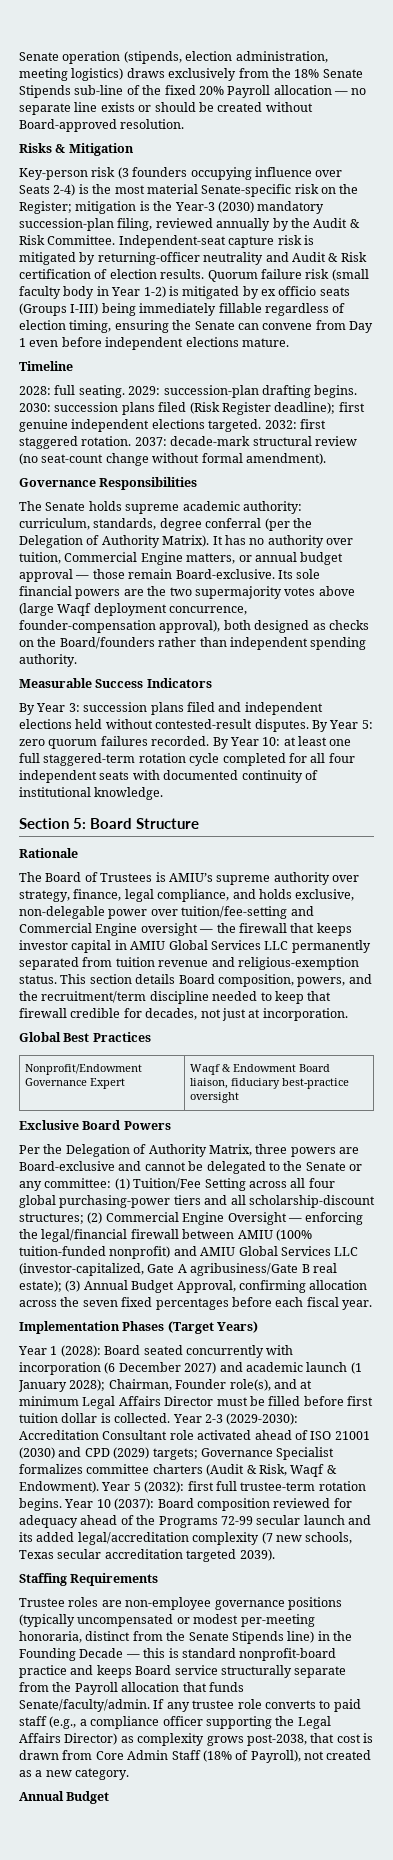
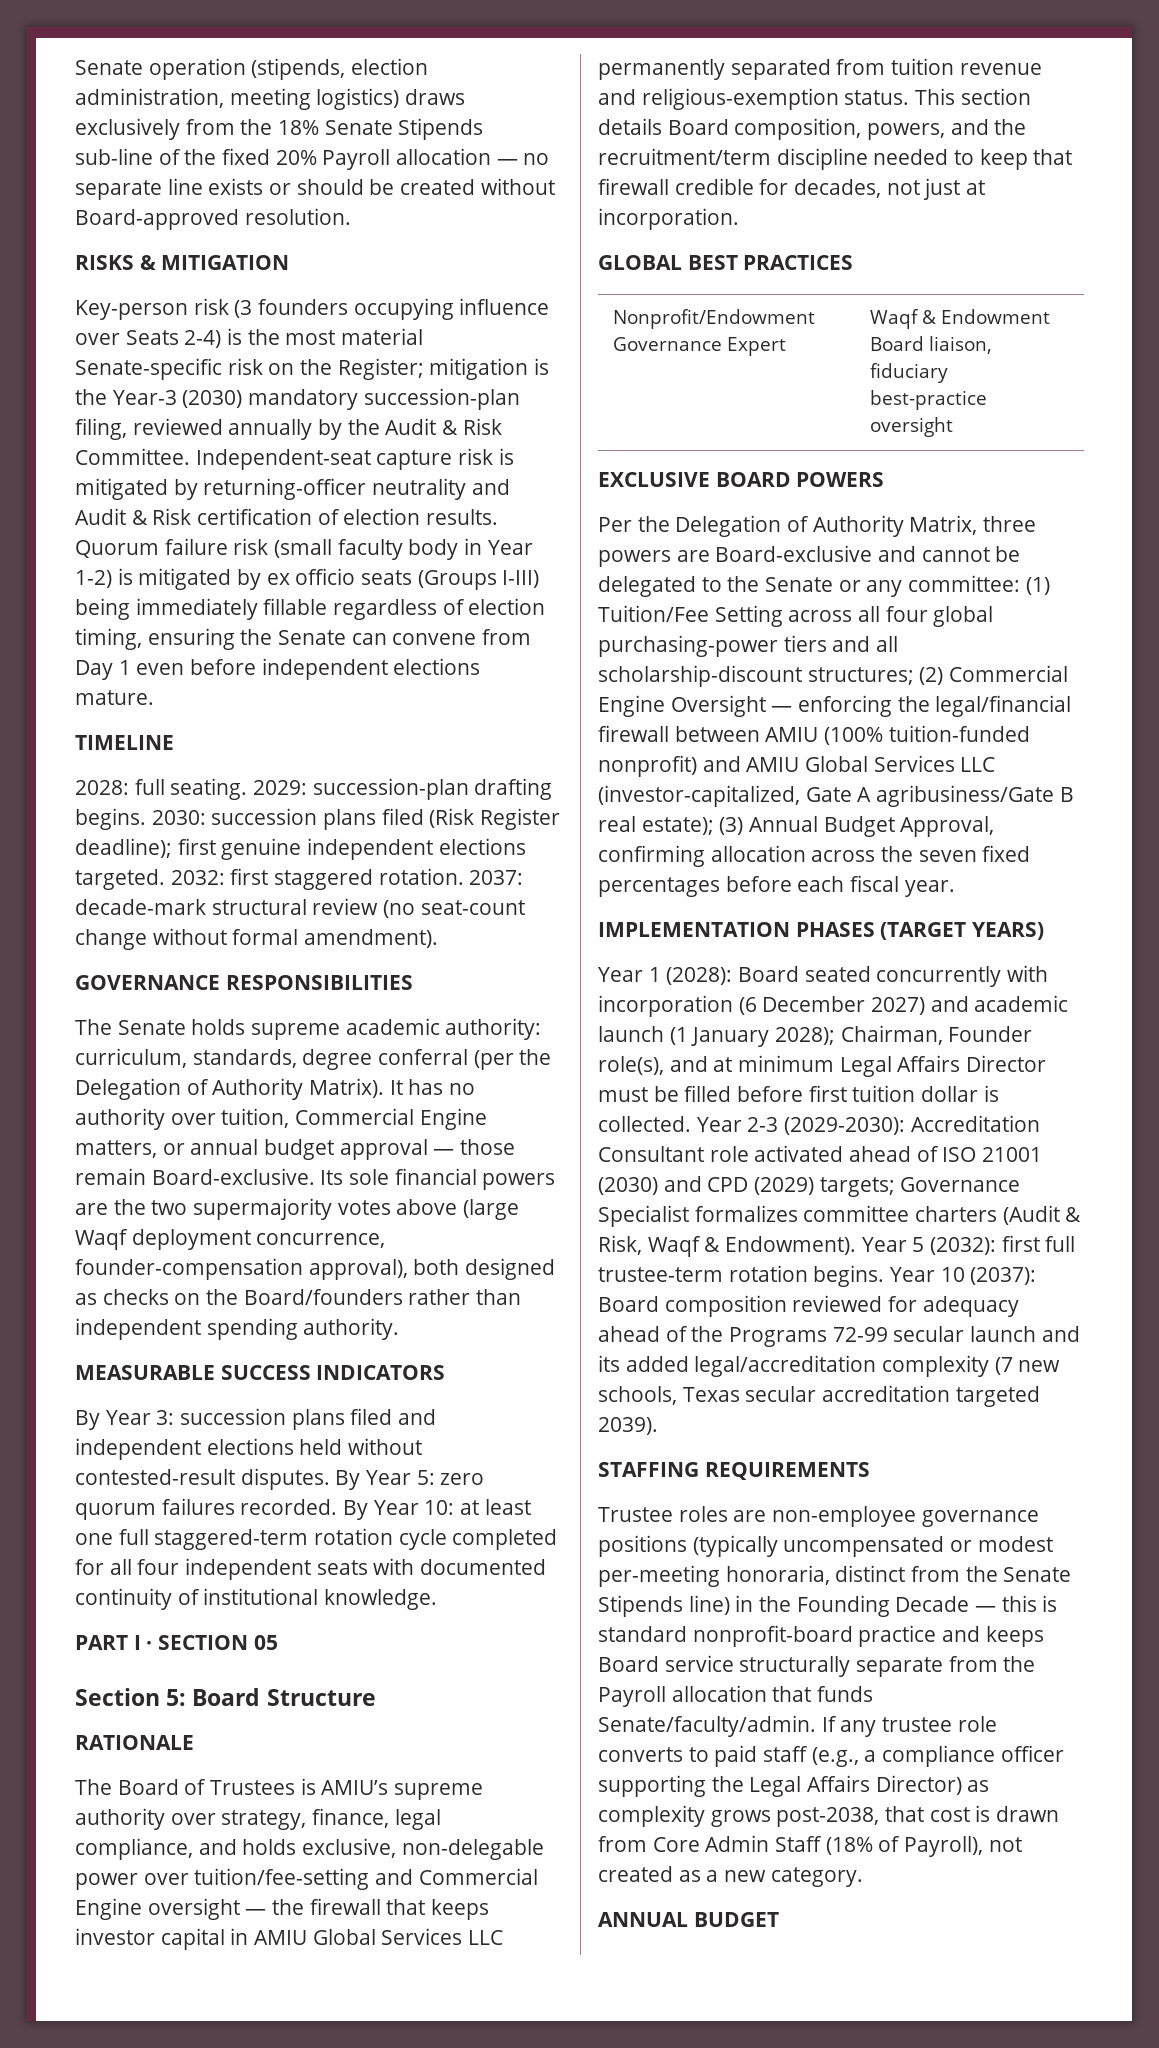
[19,143,134,156] Risks & Mitigation -> [75,255,290,270] RISKS & MITIGATION
[19,361,73,371] Timeline -> [75,735,174,750] TIMELINE
[19,477,198,490] Governance Responsibilities -> [75,975,413,990] GOVERNANCE RESPONSIBILITIES
[19,678,212,688] Measurable Success Indicators -> [75,1365,446,1380] MEASURABLE SUCCESS INDICATORS
(164, 793) none -> [75,1635,278,1650] // PART I · SECTION 05
[19,848,78,858] Rationale -> [75,1735,194,1750] RATIONALE
[19,1032,151,1042] Global Best Practices -> [598,255,854,270] GLOBAL BEST PRACTICES
[19,1120,171,1130] Exclusive Board Powers -> [598,472,885,487] EXCLUSIVE BOARD POWERS
[19,1321,259,1334] Implementation Phases (Target Years) -> [598,922,1044,940] IMPLEMENTATION PHASES (TARGET YEARS)
[19,1573,159,1586] Staffing Requirements -> [598,1462,870,1480] STAFFING REQUIREMENTS
[19,1791,110,1804] Annual Budget -> [598,1912,779,1927] ANNUAL BUDGET

